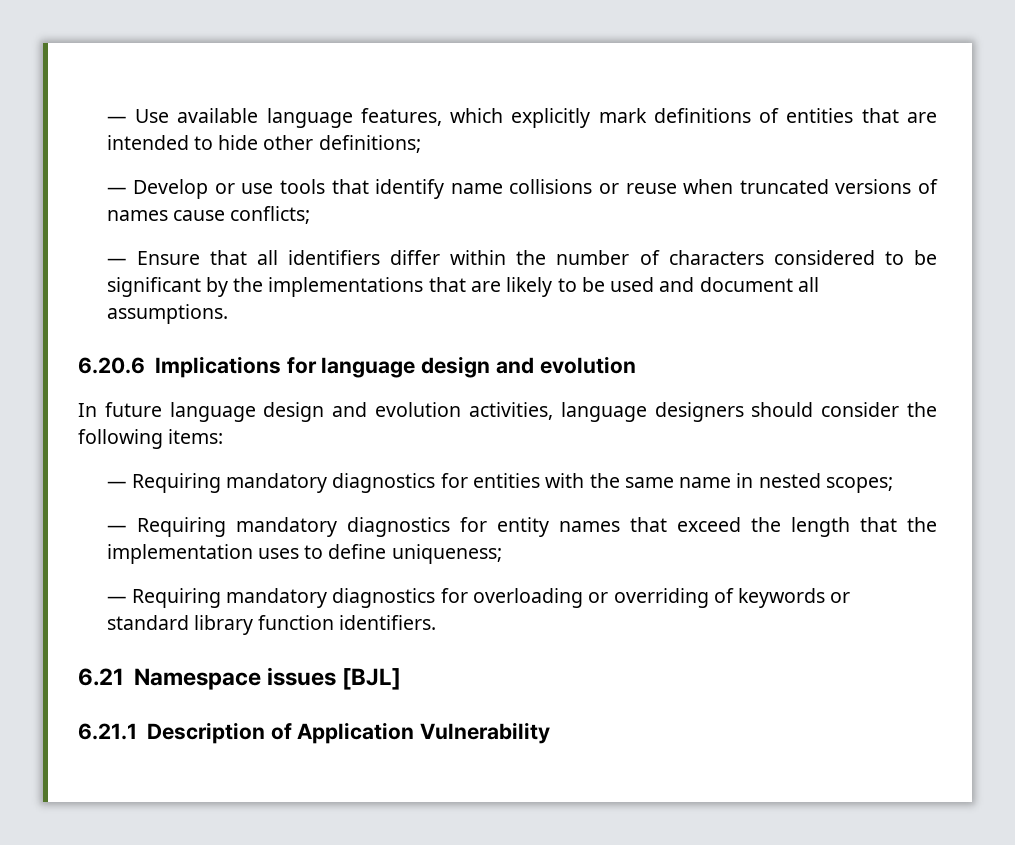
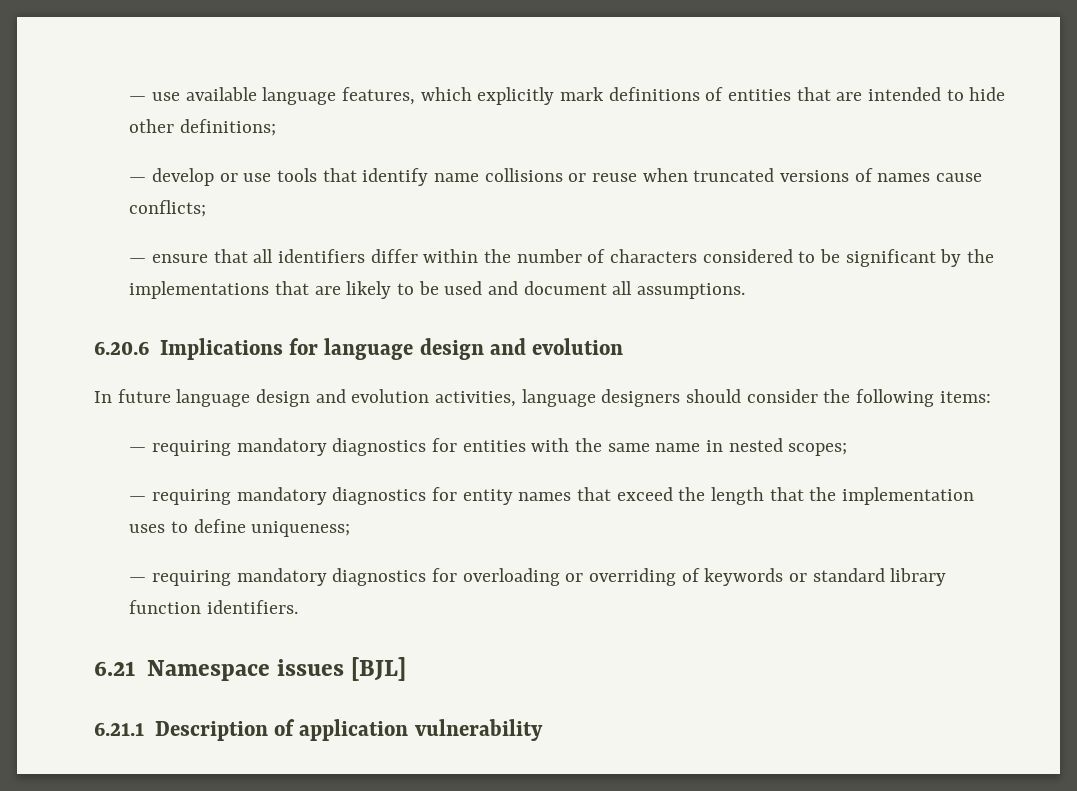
[106,109,169,123] — Use -> [129,92,181,101] — use
[133,179,209,199] Develop -> [152,168,215,186] develop
[136,251,200,265] Ensure -> [152,254,209,263] ensure
[131,473,221,493] Requiring -> [152,440,232,456] requiring
[136,517,226,537] Requiring -> [152,489,232,505] requiring
[131,588,221,608] Requiring -> [152,570,232,586] requiring
[297,722,551,744] Application Vulnerability -> [299,719,543,741] application vulnerability

